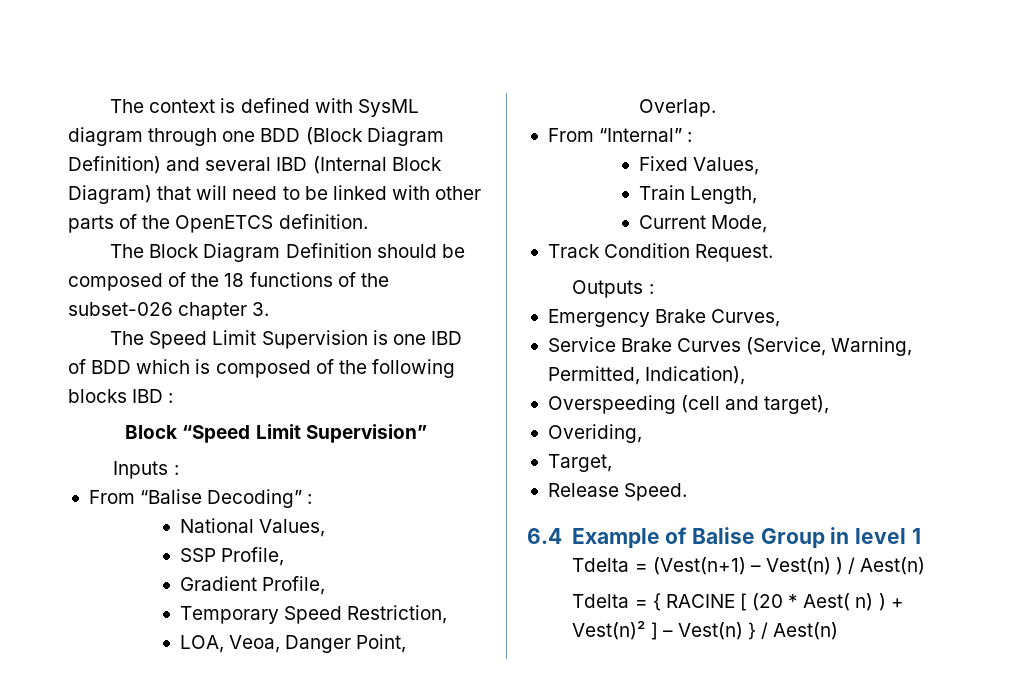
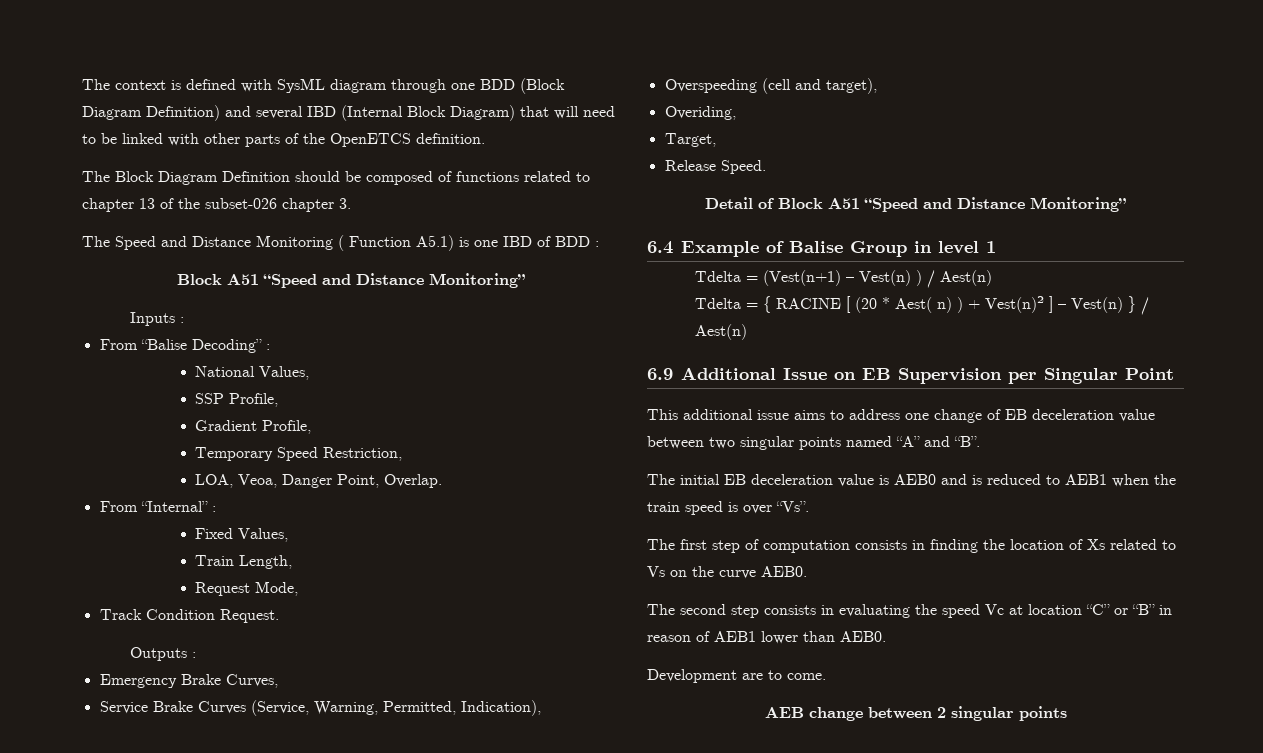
[191,272,333,287] the 18 functions -> [456,171,590,182] [82,198,155,212] functions related to chapter 13
[212,330,368,349] Limit Supervision -> [161,235,454,251] and Distance Monitoring ( Function A5.1)
[136,359,455,378] [68,389,174,403] [125,424,427,443] which is composed of the following blocks IBD : // Block “Speed Limit Supervision” -> [595,241,599,247] [176,273,525,288] : // Block A51 “Speed and Distance Monitoring”
[638,215,706,229] Current -> [195,582,251,596] Request
(688, 492) none -> [705,197,1126,212] // Detail of Block A51 “Speed and Distance Monitoring”
(839, 631) none -> [647,367,1174,384] [647,409,1155,423] [647,436,980,450] [647,474,1176,487] [647,501,809,515] [647,539,1176,553] [647,566,807,579] [647,604,1172,618] [647,631,886,644] [647,669,826,683] [764,706,1067,721] // 6.9 Additional Issue on EB Supervision per Singular Point // This additional issue aims to address one change of EB deceleration value between two singular points named “A” and “B”. // The initial EB deceleration value is AEB0 and is reduced to AEB1 when the train speed is over “Vs”. // The first step of computation consists in finding the location of Xs related to Vs on the curve AEB0. // The second step consists in evaluating the speed Vc at location “C” or “B” in reason of AEB1 lower than AEB0. // Development are to come. // AEB change between 2 singular points

